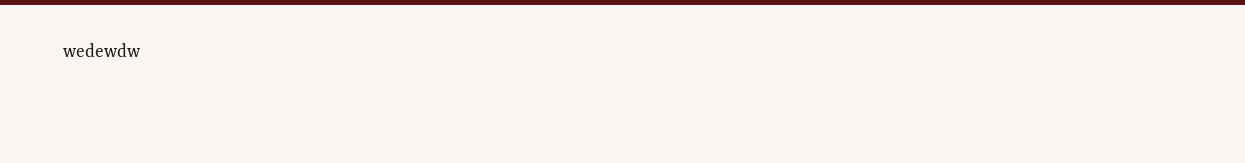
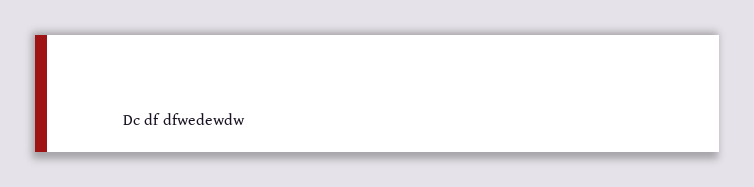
[63,43,140,57] wedewdw -> [123,113,245,125] Dc df dfwedewdw

